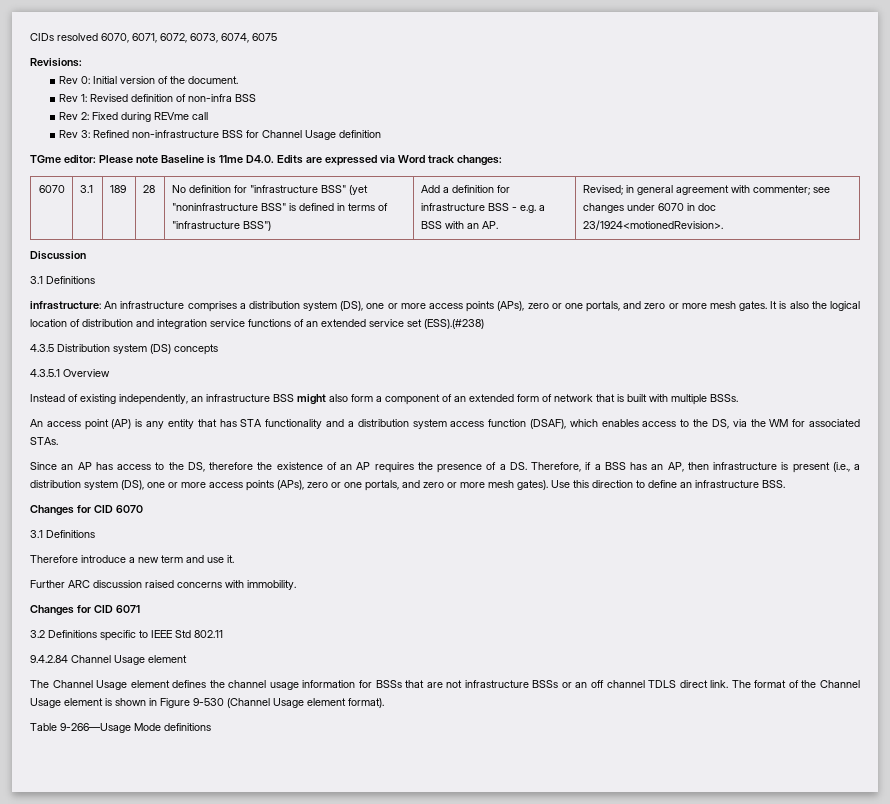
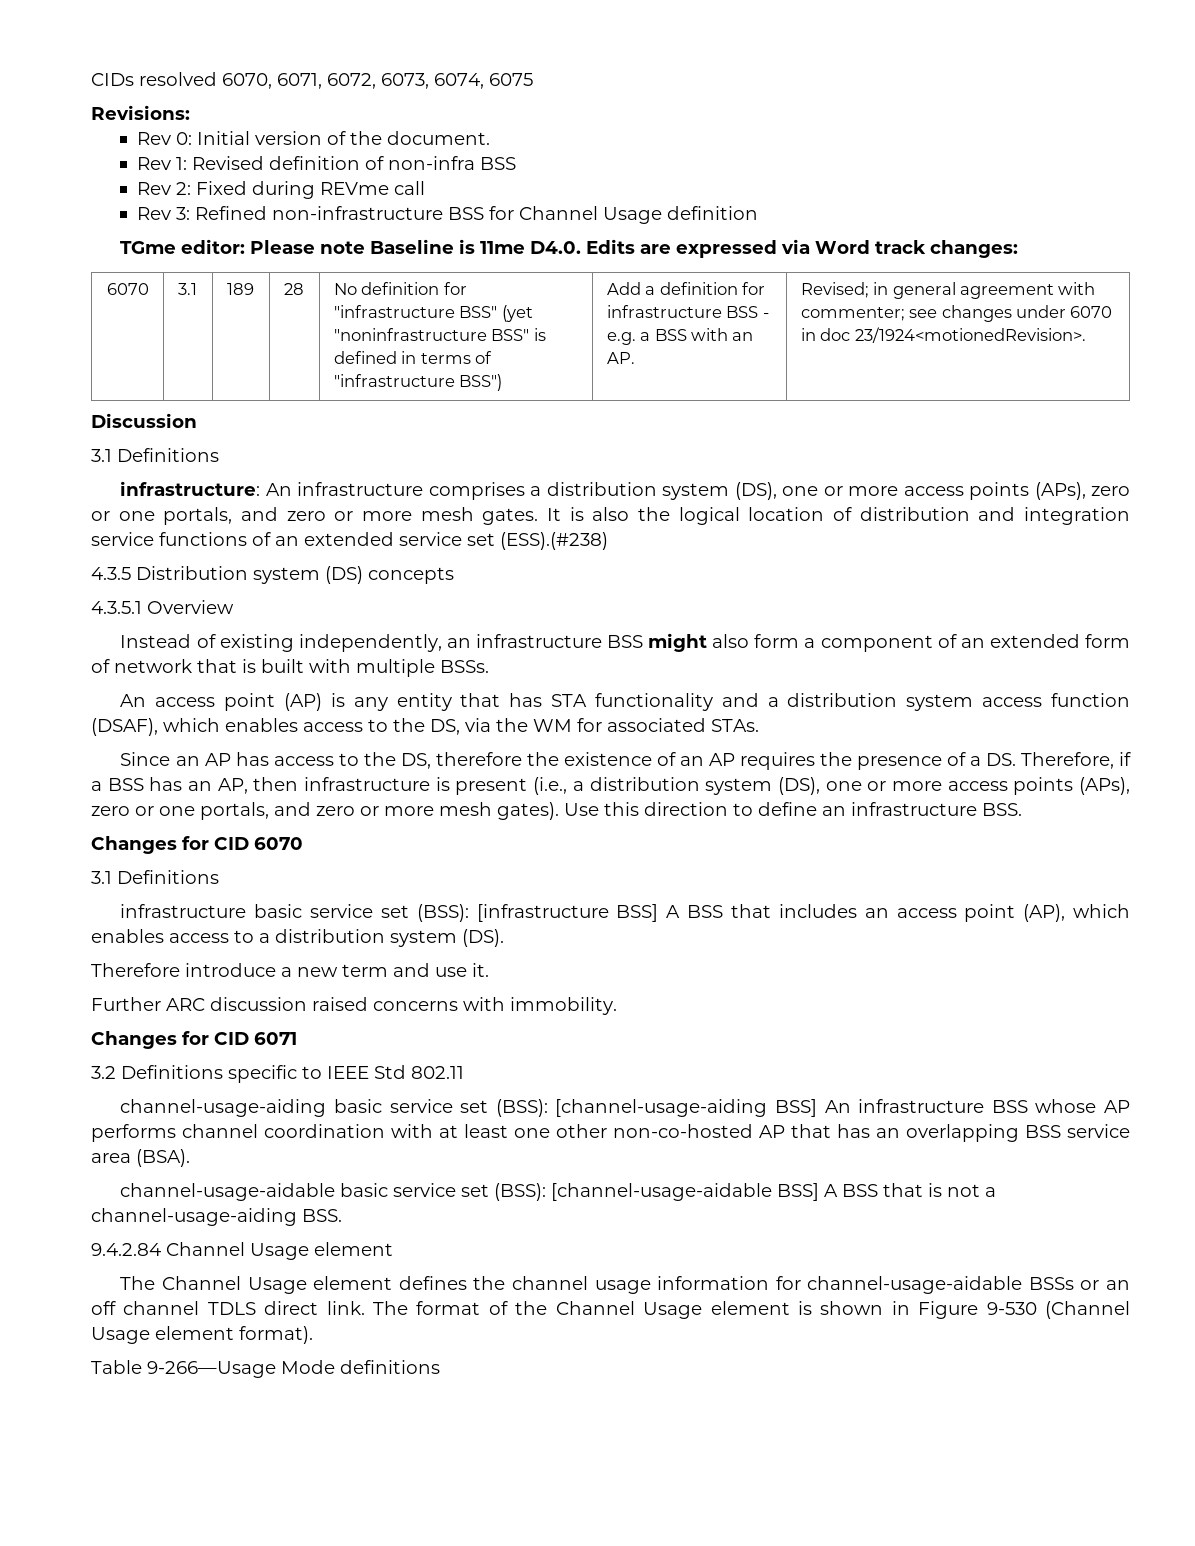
(95, 534) none -> [120,904,1131,922] [91,929,504,947] // infrastructure basic service set (BSS): [infrastructure BSS] A BSS that includes an access point (AP), which enables access to a distribution system (DS).
(223, 634) none -> [120,1099,1130,1117] [91,1124,1130,1142] [91,1149,190,1167] [120,1183,997,1201] [91,1208,342,1226] // channel-usage-aiding basic service set (BSS): [channel-usage-aiding BSS] An infrastructure BSS whose AP performs channel coordination with at least one other non-co-hosted AP that has an overlapping BSS service area (BSA). // channel-usage-aidable basic service set (BSS): [channel-usage-aidable BSS] A BSS that is not a channel-usage-aiding BSS.
[375,680,529,688] BSSs that are not infrastructure -> [807,1276,1023,1294] channel-usage-aidable

